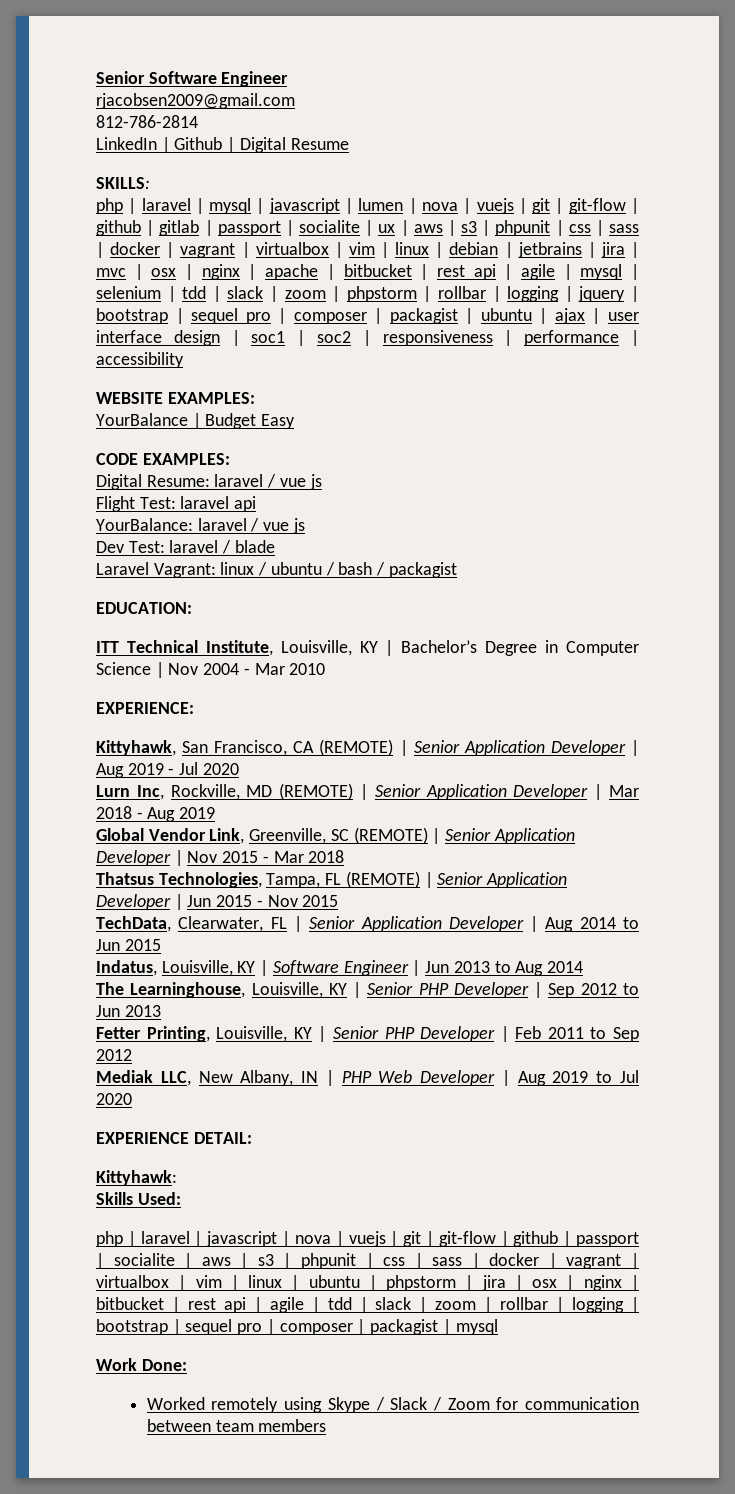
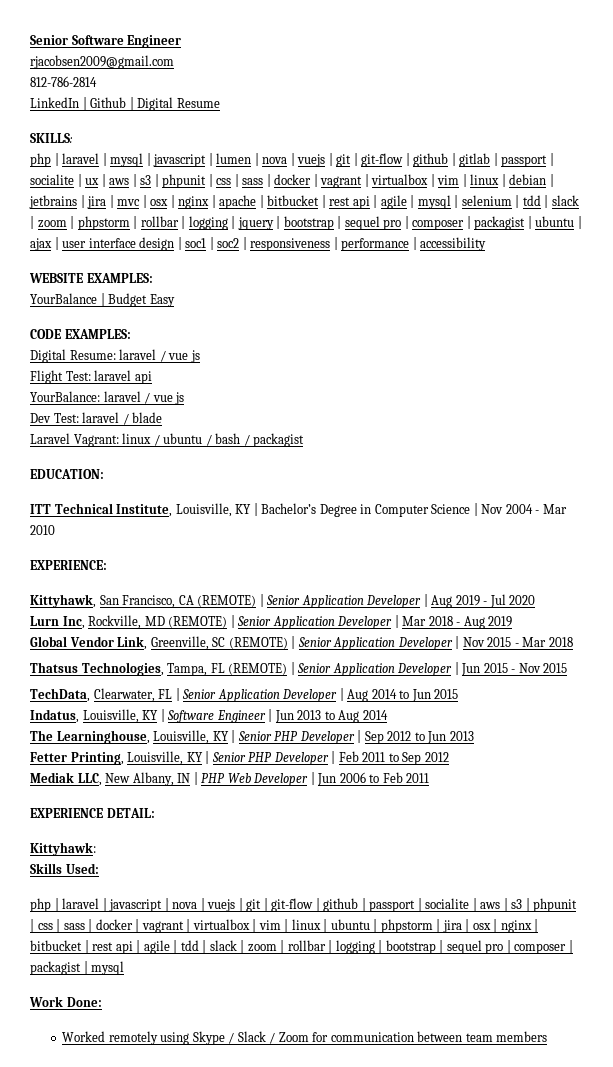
[517,1070,639,1086] [96,1093,132,1105] Aug 2019 to Jul 2020 -> [317,772,430,786] Jun 2006 to Feb 2011

